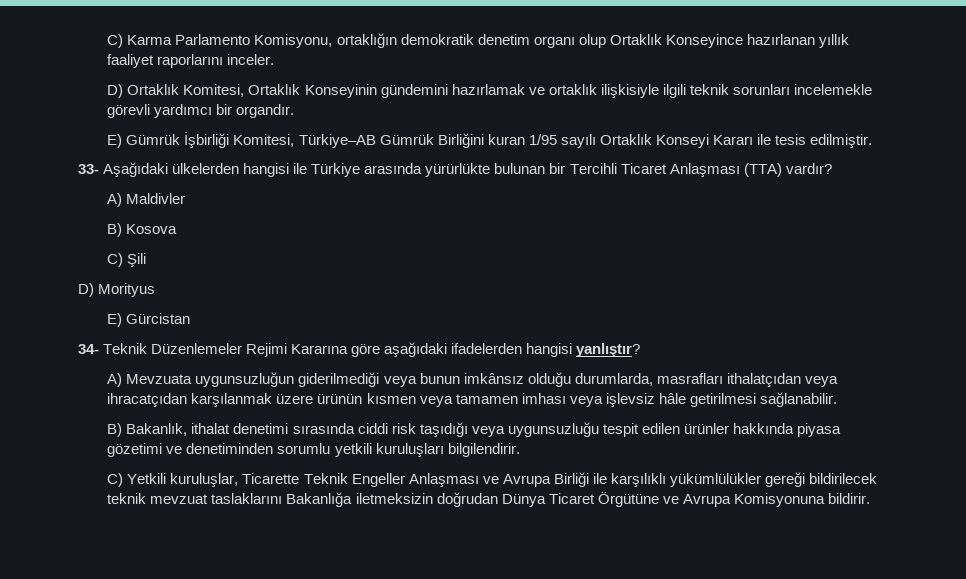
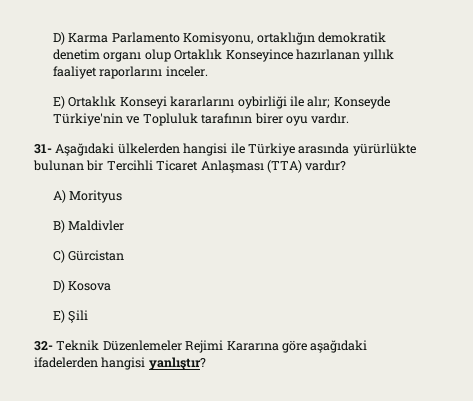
[107,34,124,48] C) -> [53,32,66,45] D)
[107,84,872,98] [107,104,295,118] [107,132,873,148] [78,164,99,174] D) Ortaklık Komitesi, Ortaklık Konseyinin gündemini hazırlamak ve ortaklık ilişkisiyle ilgili teknik sorunları incelemekle görevli yardımcı bir organdır. // E) Gümrük İşbirliği Komitesi, Türkiye–AB Gümrük Birliğini kuran 1/95 sayılı Ortaklık Konseyi Kararı ile tesis edilmiştir. // 33- -> [53,96,390,109] [53,113,350,126] [34,144,52,154] E) Ortaklık Konseyi kararlarını oybirliği ile alır; Konseyde Türkiye'nin ve Topluluk tarafının birer oyu vardır. // 31-
(123, 200) none -> [69,190,123,203] [53,220,66,233] Morityus // B)
[107,223,123,237] B) -> [53,250,125,263] [53,280,66,293] C) Gürcistan // D)
[107,253,124,267] C) -> [53,310,66,323] E)
[78,283,156,297] [107,313,191,327] [78,344,99,354] D) Morityus // E) Gürcistan // 34- -> [34,341,53,351] 32-
[107,372,838,387] [107,392,837,407] [107,422,842,437] [107,443,520,457] [107,472,878,487] [107,492,870,507] // A) Mevzuata uygunsuzluğun giderilmediği veya bunun imkânsız olduğu durumlarda, masrafları ithalatçıdan veya ihracatçıdan karşılanmak üzere ürünün kısmen veya tamamen imhası veya işlevsiz hâle getirilmesi sağlanabilir. // B) Bakanlık, ithalat denetimi sırasında ciddi risk taşıdığı veya uygunsuzluğu tespit edilen ürünler hakkında piyasa gözetimi ve denetiminden sorumlu yetkili kuruluşları bilgilendirir. // C) Yetkili kuruluşlar, Ticarette Teknik Engeller Anlaşması ve Avrupa Birliği ile karşılıklı yükümlülükler gereği bildirilecek teknik mevzuat taslaklarını Bakanlığa iletmeksizin doğrudan Dünya Ticaret Örgütüne ve Avrupa Komisyonuna bildirir. -> (206, 363) none

